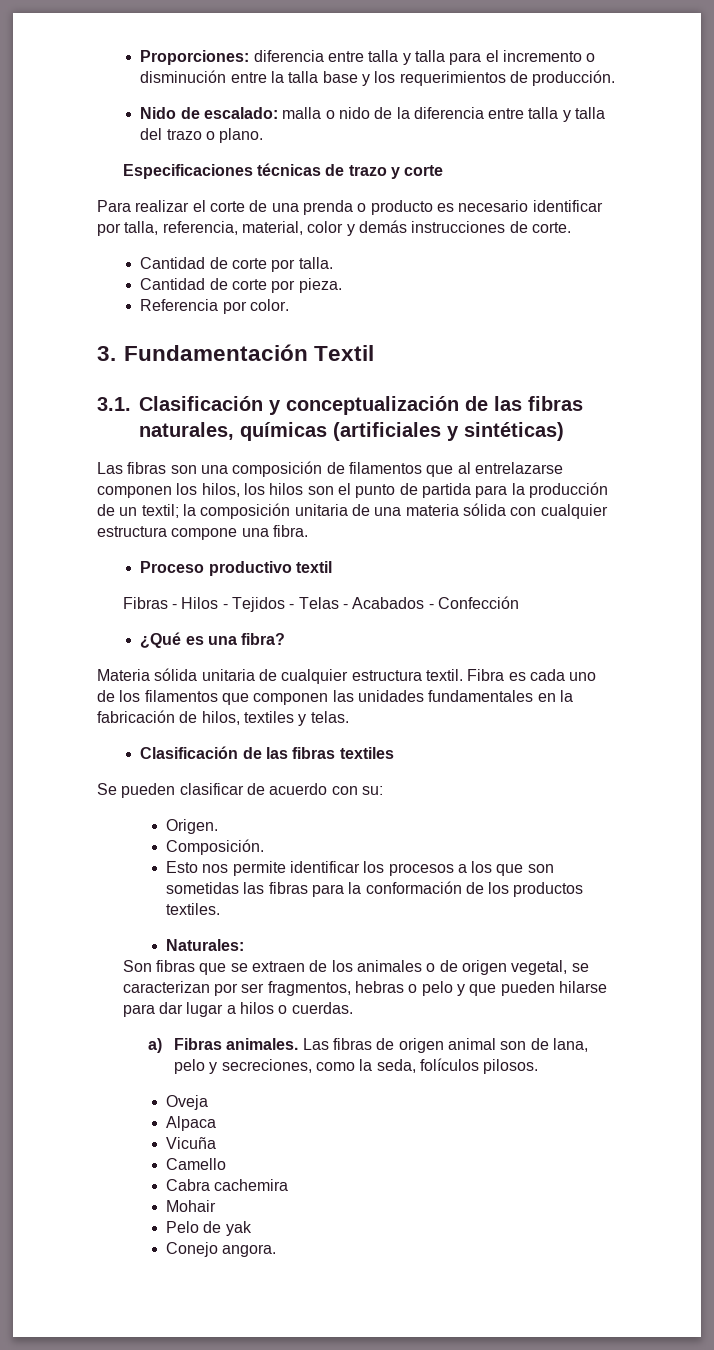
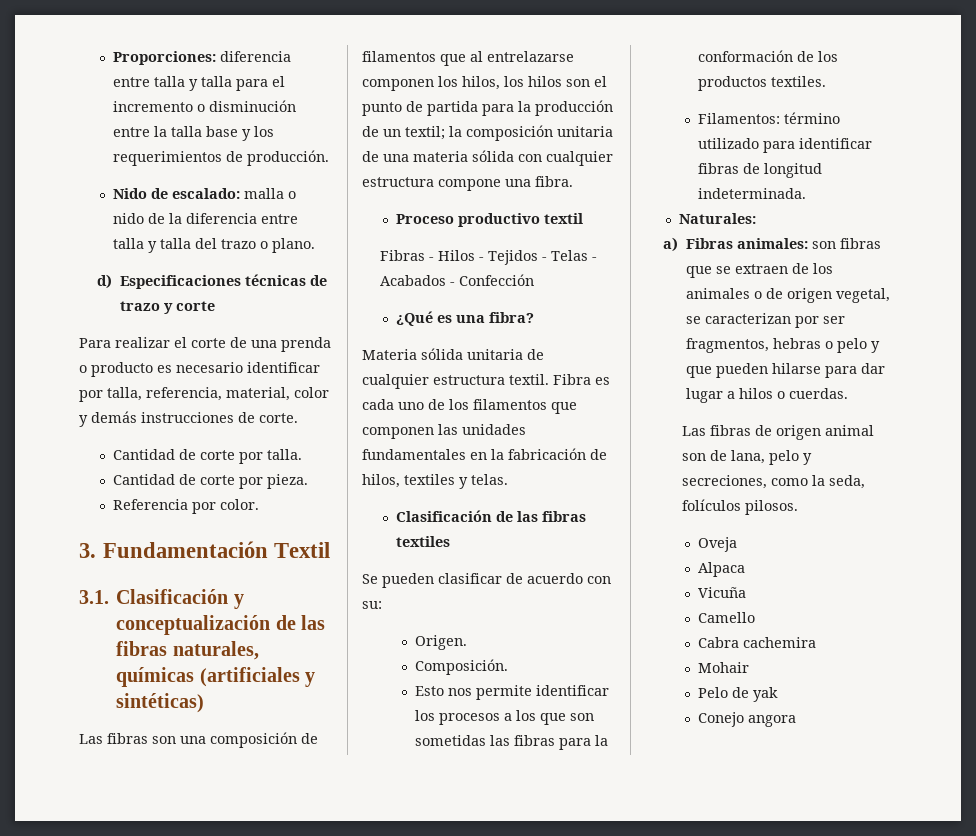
(264, 135) none -> [97,274,113,289] d)
[165,939,244,951] [122,960,152,972] Naturales: // Son -> [697,112,840,124] [697,138,872,153] [697,163,822,178] [697,188,806,199] [679,213,757,224] [663,237,836,252] Filamentos: término utilizado para identificar fibras de longitud indeterminada. // Naturales: // a) Fibras animales: son
[148,1038,299,1053] a) Fibras animales. -> (848, 393) none
[222,1244,277,1257] angora. -> [747,715,796,727] angora

